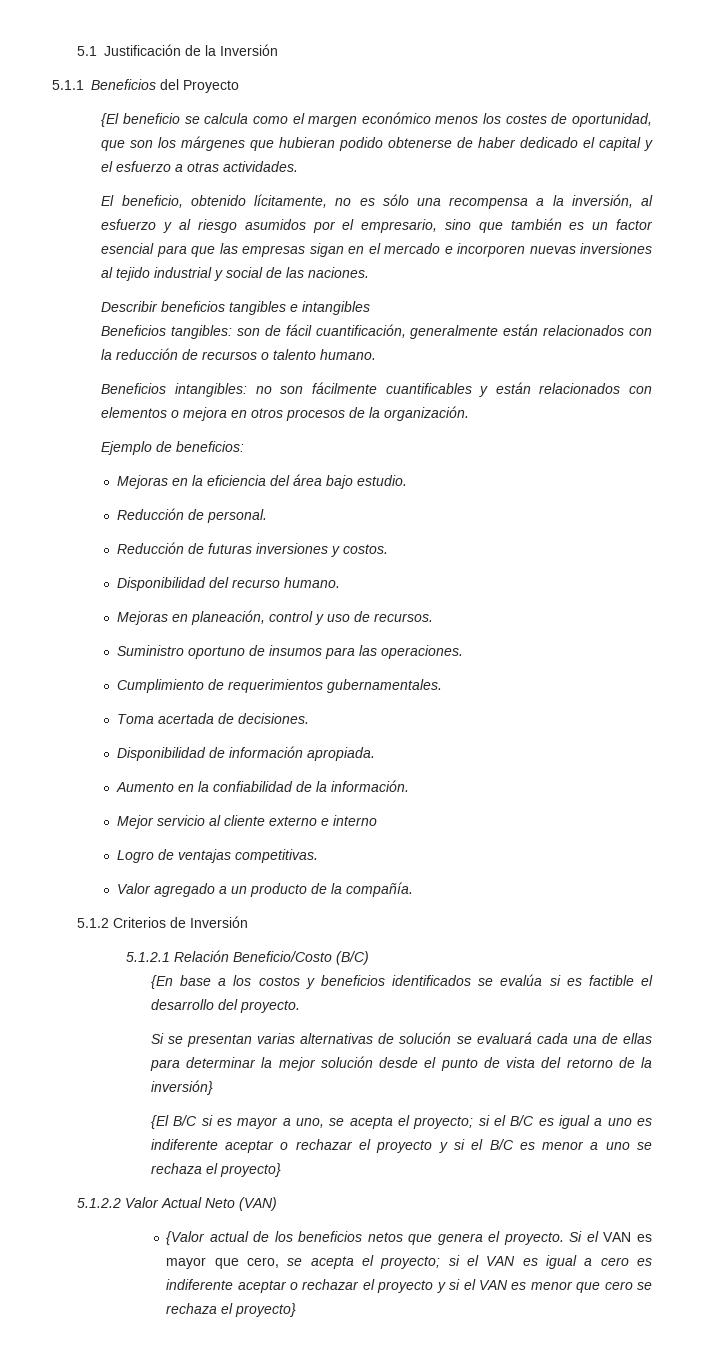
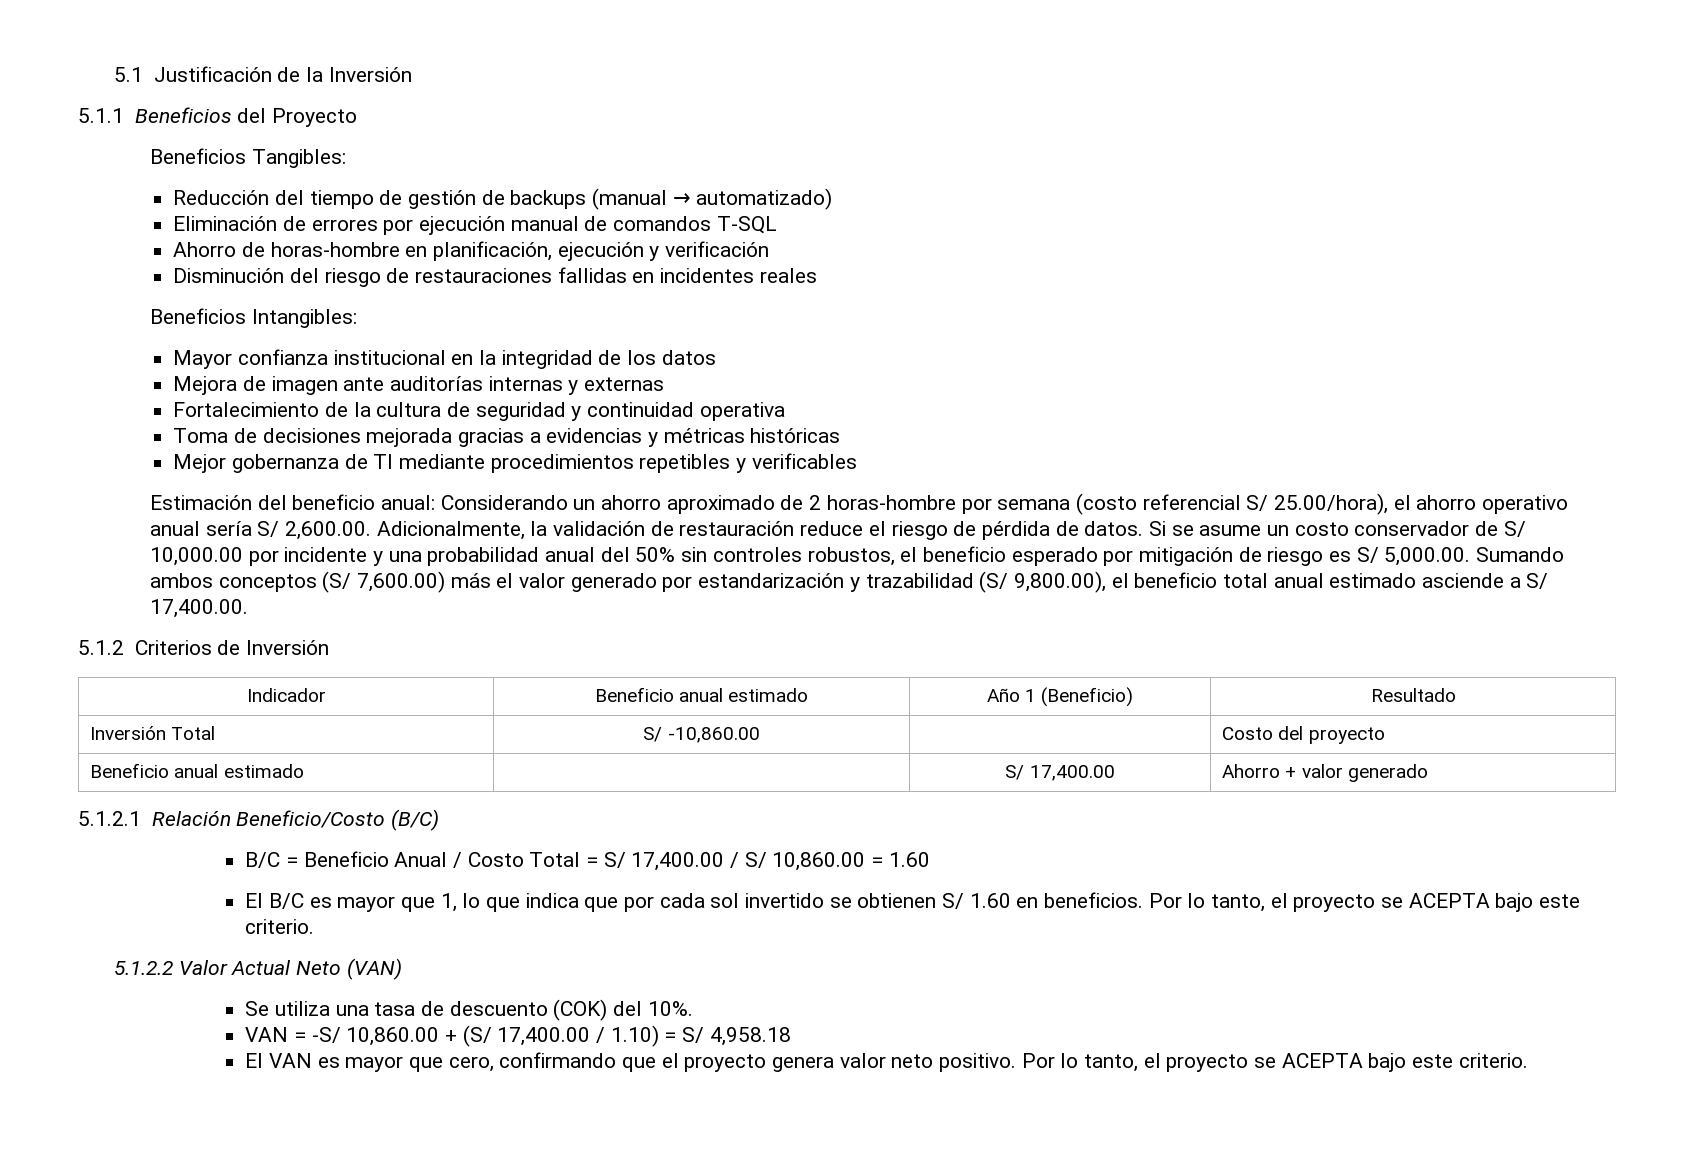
[101,112,652,127] [101,136,654,151] [101,161,299,172] [101,194,654,209] [101,218,653,233] [101,243,653,257] [101,267,370,281] [101,301,371,315] [101,324,652,339] [101,348,377,360] [101,382,652,397] [101,406,470,421] [101,441,245,455] [116,474,407,489] [116,508,267,523] [116,542,388,557] [116,577,340,591] [116,610,433,625] [116,645,463,659] [116,679,442,693] [116,713,309,724] [116,746,375,761] [115,780,409,792] [116,815,377,829] [116,849,318,863] [116,882,413,897] [76,916,248,928] [126,950,370,965] [150,974,653,989] [150,999,300,1013] [150,1032,653,1047] [149,1056,653,1071] [150,1080,213,1095] [150,1115,652,1129] [150,1139,653,1153] [150,1163,281,1177] {El beneficio se calcula como el margen económico menos los costes de oportunidad, que son los márgenes que hubieran podido obtenerse de haber dedicado el capital y el esfuerzo a otras actividades. // El beneficio, obtenido lícitamente, no es sólo una recompensa a la inversión, al esfuerzo y al riesgo asumidos por el empresario, sino que también es un factor esencial para que las empresas sigan en el mercado e incorporen nuevas inversiones al tejido industrial y social de las naciones. // Describir beneficios tangibles e intangibles // Beneficios tangibles: son de fácil cuantificación, generalmente están relacionados con la reducción de recursos o talento humano. // Beneficios intangibles: no son fácilmente cuantificables y están relacionados con elementos o mejora en otros procesos de la organización. // Ejemplo de beneficios: // Mejoras en la eficiencia del área bajo estudio. // Reducción de personal. // Reducción de futuras inversiones y costos. // Disponibilidad del recurso humano. // Mejoras en planeación, control y uso de recursos. // Suministro oportuno de insumos para las operaciones. // Cumplimiento de requerimientos gubernamentales. // Toma acertada de decisiones. // Disponibilidad de información apropiada. // Aumento en la confiabilidad de la información. // Mejor servicio al cliente externo e interno // Logro de ventajas competitivas. // Valor agregado a un producto de la compañía. // 5.1.2 Criterios de Inversión // 5.1.2.1 Relación Beneficio/Costo (B/C) // {En base a los costos y beneficios identificados se evalúa si es factible el desarrollo del proyecto. // Si se presentan varias alternativas de solución se evaluará cada una de ellas para determinar la mejor solución desde el punto de vista del retorno de la inversión} // {El B/C si es mayor a uno, se acepta el proyecto; si el B/C es igual a uno es indiferente aceptar o rechazar el proyecto y si el B/C es menor a uno se rechaza el proyecto} -> [150,148,346,168] [173,188,833,210] [173,216,777,235] [173,241,769,261] [173,267,817,287] [150,308,357,328] [173,349,716,369] [173,376,664,395] [173,402,785,421] [173,428,841,447] [173,453,857,473] [150,493,1568,515] [150,521,1526,540] [150,546,1564,566] [150,571,1549,593] [150,599,249,618] [78,640,329,655] [246,688,326,702] [594,687,809,702] [986,687,1134,707] [1370,688,1456,702] [90,726,216,740] [643,727,760,743] [1222,726,1385,744] [90,763,304,778] [1005,765,1115,781] [1222,764,1428,782] [78,809,439,831] [245,851,930,871] [245,892,1581,912] [245,919,315,934] Beneficios Tangibles: // Reducción del tiempo de gestión de backups (manual → automatizado) // Eliminación de errores por ejecución manual de comandos T-SQL // Ahorro de horas-hombre en planificación, ejecución y verificación // Disminución del riesgo de restauraciones fallidas en incidentes reales // Beneficios Intangibles: // Mayor confianza institucional en la integridad de los datos // Mejora de imagen ante auditorías internas y externas // Fortalecimiento de la cultura de seguridad y continuidad operativa // Toma de decisiones mejorada gracias a evidencias y métricas históricas // Mejor gobernanza de TI mediante procedimientos repetibles y verificables // Estimación del beneficio anual: Considerando un ahorro aproximado de 2 horas-hombre por semana (costo referencial S/ 25.00/hora), el ahorro operativo anual sería S/ 2,600.00. Adicionalmente, la validación de restauración reduce el riesgo de pérdida de datos. Si se asume un costo conservador de S/ 10,000.00 por incidente y una probabilidad anual del 50% sin controles robustos, el beneficio esperado por mitigación de riesgo es S/ 5,000.00. Sumando ambos conceptos (S/ 7,600.00) más el valor generado por estandarización y trazabilidad (S/ 9,800.00), el beneficio total anual estimado asciende a S/ 17,400.00. // 5.1.2 Criterios de Inversión // Indicador | Beneficio anual estimado | Año 1 (Beneficio) | Resultado // Inversión Total | S/ -10,860.00 | | Costo del proyecto // Beneficio anual estimado | | S/ 17,400.00 | Ahorro + valor generado // 5.1.2.1 Relación Beneficio/Costo (B/C) // B/C = Beneficio Anual / Costo Total = S/ 17,400.00 / S/ 10,860.00 = 1.60 // El B/C es mayor que 1, lo que indica que por cada sol invertido se obtienen S/ 1.60 en beneficios. Por lo tanto, el proyecto se ACEPTA bajo este criterio.
[166,1231,599,1245] {Valor actual de los beneficios netos que genera el proyecto. Si el -> [245,999,693,1021] [245,1025,791,1047] [245,1053,264,1068] Se utiliza una tasa de descuento (COK) del 10%. // VAN = -S/ 10,860.00 + (S/ 17,400.00 / 1.10) = S/ 4,958.18 // El
[287,1255,652,1269] [166,1279,652,1293] [166,1303,297,1317] se acepta el proyecto; si el VAN es igual a cero es indiferente aceptar o rechazar el proyecto y si el VAN es menor que cero se rechaza el proyecto} -> [499,1052,1528,1072] confirmando que el proyecto genera valor neto positivo. Por lo tanto, el proyecto se ACEPTA bajo este criterio.

